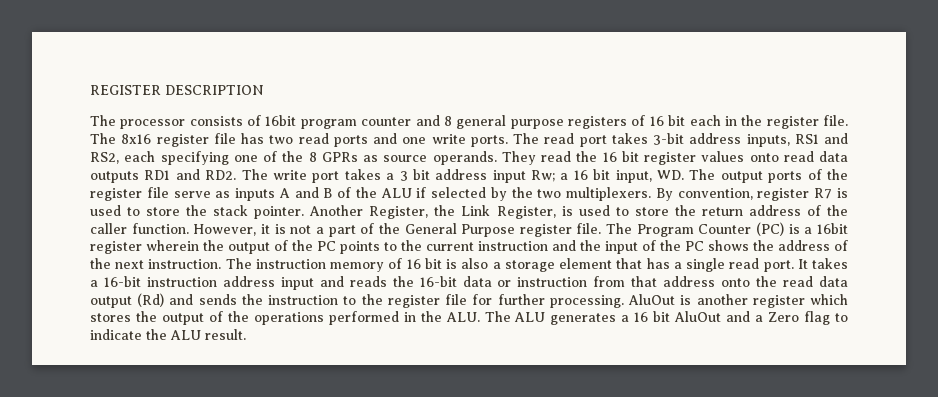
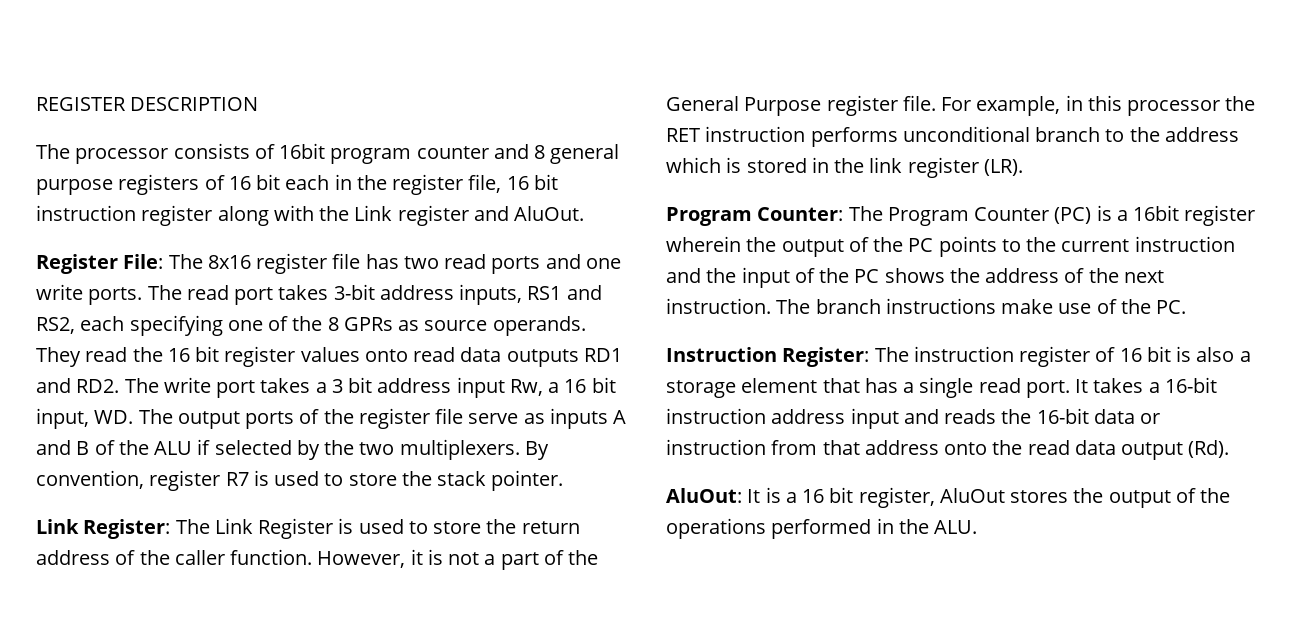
[822,115,848,126] file. -> [468,174,558,193] [36,205,585,226] [36,254,164,274] file, 16 bit instruction register along with the Link register and AluOut. // Register File:
[531,170,556,182] Rw; -> [509,379,543,396] Rw,
[309,205,556,219] Another Register, the Link Register, -> [36,518,334,539] // Link Register: The Link Register
(602, 228) none -> [941,95,1256,116] [666,126,1239,147] [666,157,1023,178] [666,207,844,226] For example, in this processor the RET instruction performs unconditional branch to the address which is stored in the link register (LR). // Program Counter:
[255,259,385,272] instruction memory -> [815,298,1187,314] [666,346,1091,367] branch instructions make use of the PC. // Instruction Register: The instruction register
[137,293,849,308] (Rd) and sends the instruction to the register file for further processing. AluOut is another register which -> [1188,440,1230,458] [666,487,1005,508] (Rd). // AluOut: It is a 16 bit register, AluOut
[484,311,849,325] [90,329,246,340] The ALU generates a 16 bit AluOut and a Zero flag to indicate the ALU result. -> (978, 527) none

